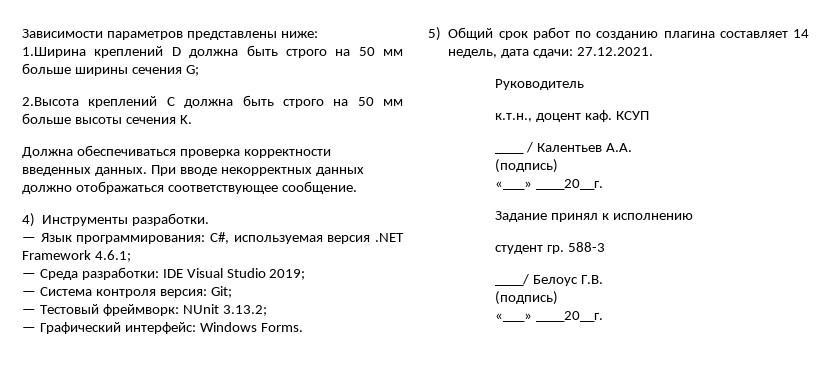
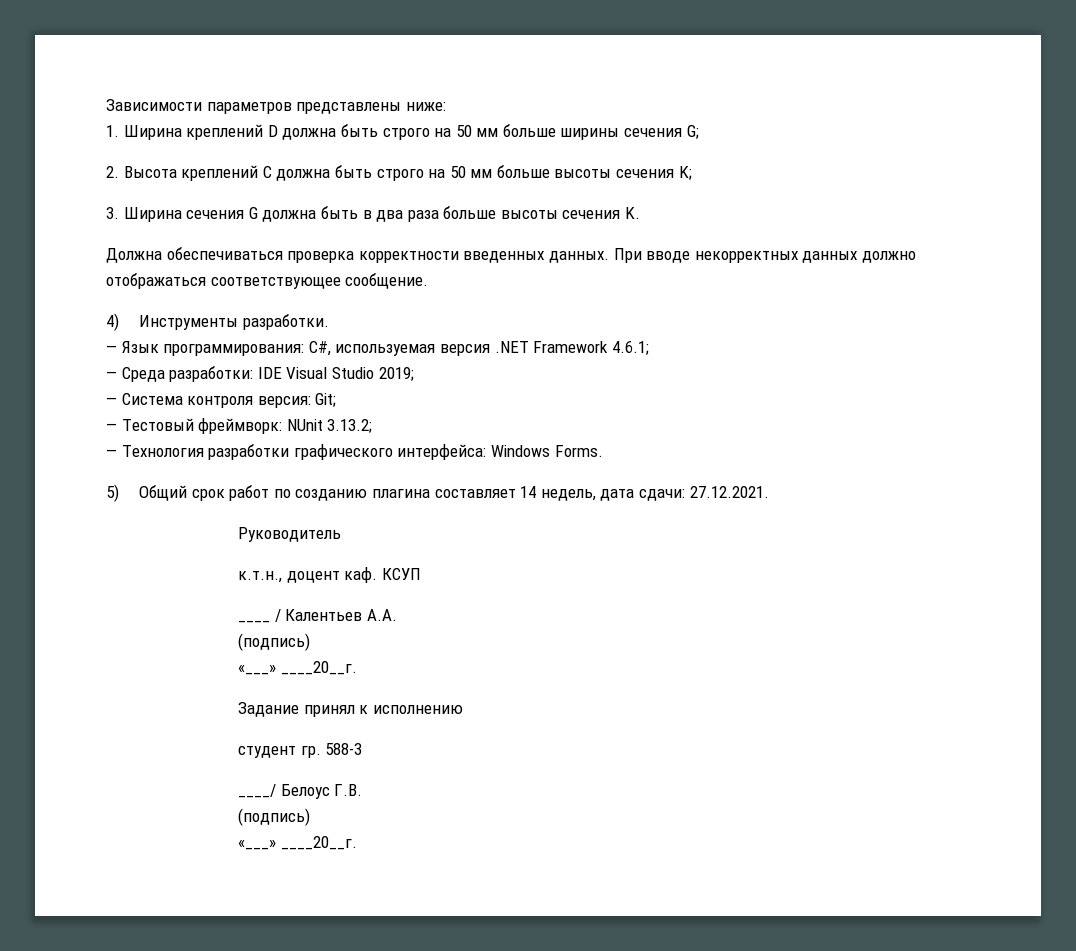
[22,47,86,58] 1.Ширина -> [106,125,182,140] 1. Ширина
[22,97,79,106] 2.Высота -> [106,166,177,178] 2. Высота
(176, 120) none -> [678,166,692,180] [106,206,621,222] K; // 3. Ширина сечения G должна быть в два раза больше высоты сечения
[39,322,196,334] Графический интерфейс: -> [121,444,487,460] Технология разработки графического интерфейса:

